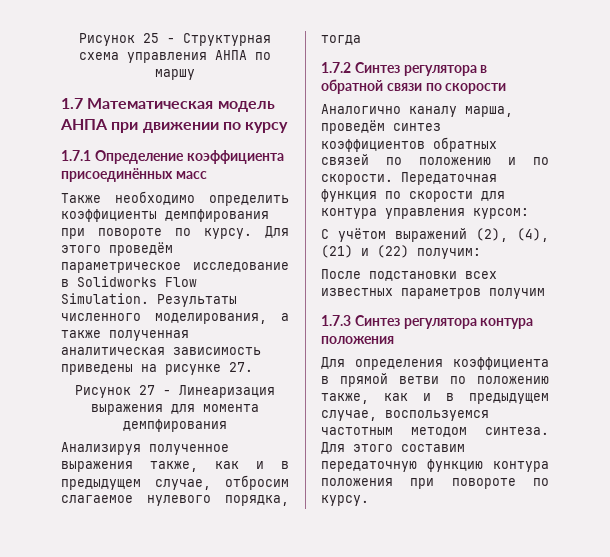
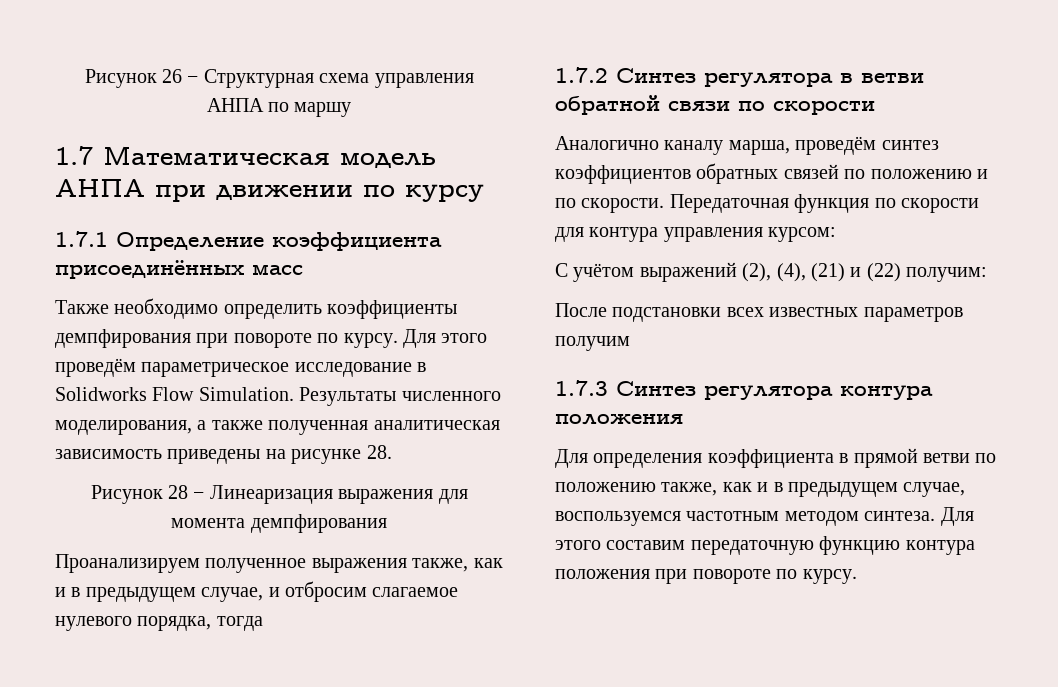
[79,33,159,46] Рисунок 25 -> [84,69,182,88] Рисунок 26
[229,362,253,372] [75,385,155,398] 27. // Рисунок 27 -> [366,445,392,459] [90,485,188,504] 28. // Рисунок 28
[61,442,141,455] Анализируя -> [55,554,200,573] Проанализируем
(211, 484) none -> [268,587,280,597] и
(488, 69) none -> [861,73,924,83] ветви

